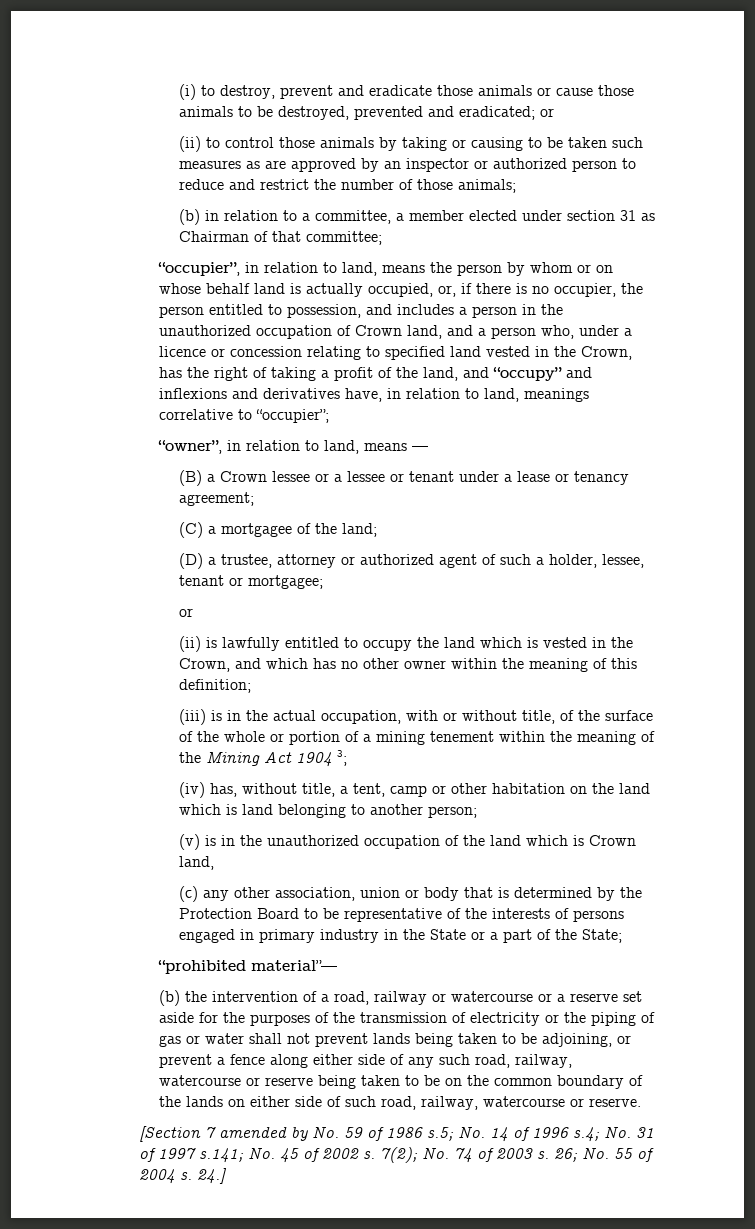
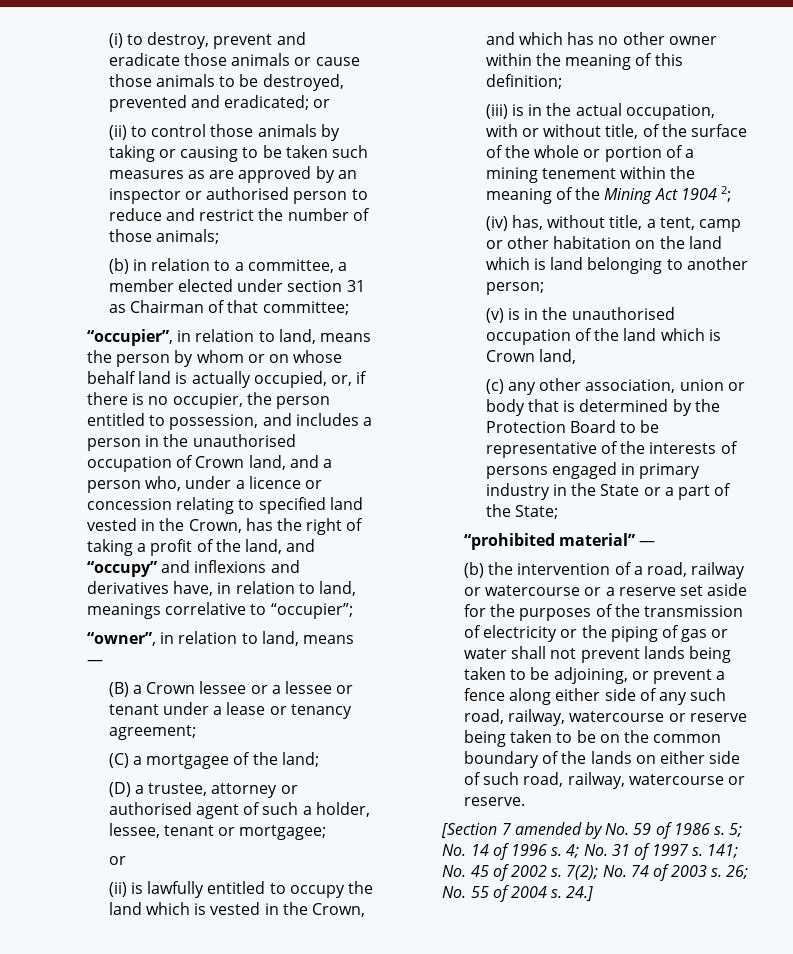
[493,158,568,169] authorized -> [206,187,290,200] authorised
[158,325,251,336] unauthorized -> [192,434,296,447] unauthorised
[360,554,435,565] authorized -> [108,802,192,815] authorised
[337,750,348,766] 3; -> [720,186,731,202] 2;
[267,835,360,846] unauthorized -> [571,307,675,320] unauthorised
[250,960,337,971] material”— -> [559,533,656,546] material” —
[426,1127,454,1141] s.5; -> [713,823,743,837] s. 5;
[572,1127,600,1142] s.4; -> [551,844,580,858] s. 4;
[198,1148,244,1163] s.141; -> [692,844,739,858] s. 141;

